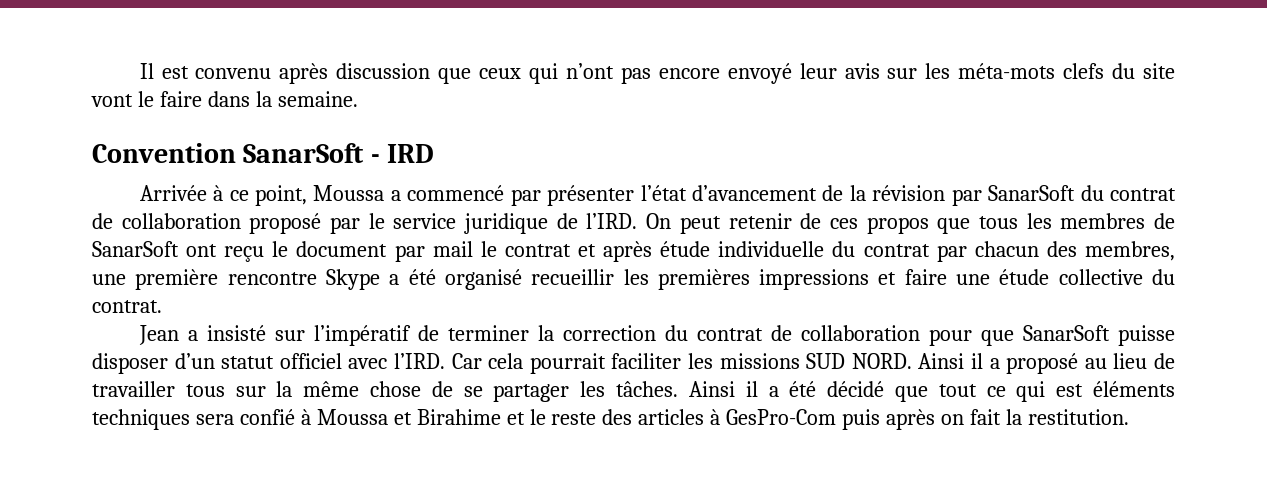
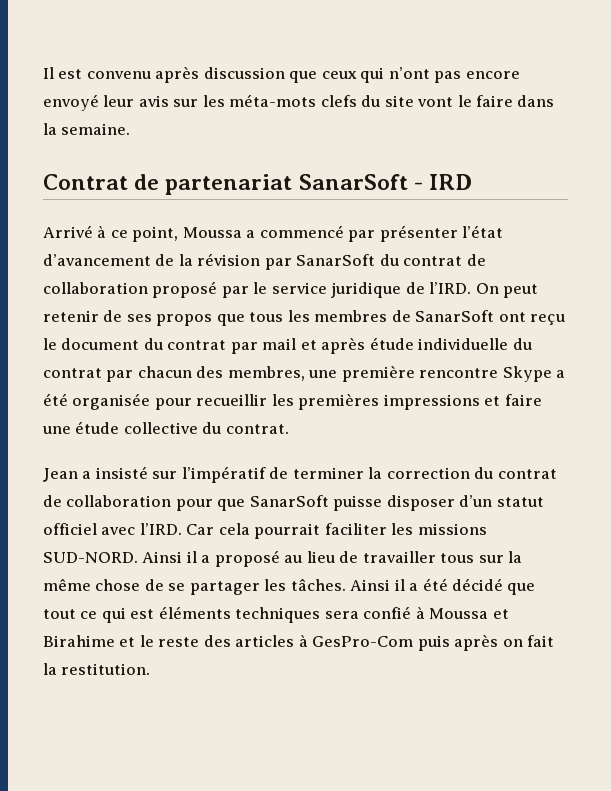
[92,143,236,163] Convention -> [43,174,293,195] Contrat de partenariat
[139,185,207,201] Arrivée -> [43,225,93,238] Arrivé
[829,218,858,229] ces -> [126,314,152,322] ses
[394,241,571,262] par mail le contrat -> [143,338,297,354] du contrat par mail
[444,269,522,290] organisé -> [72,393,192,410] organisée pour
[806,353,912,369] SUD NORD. -> [43,552,138,563] SUD-NORD.

